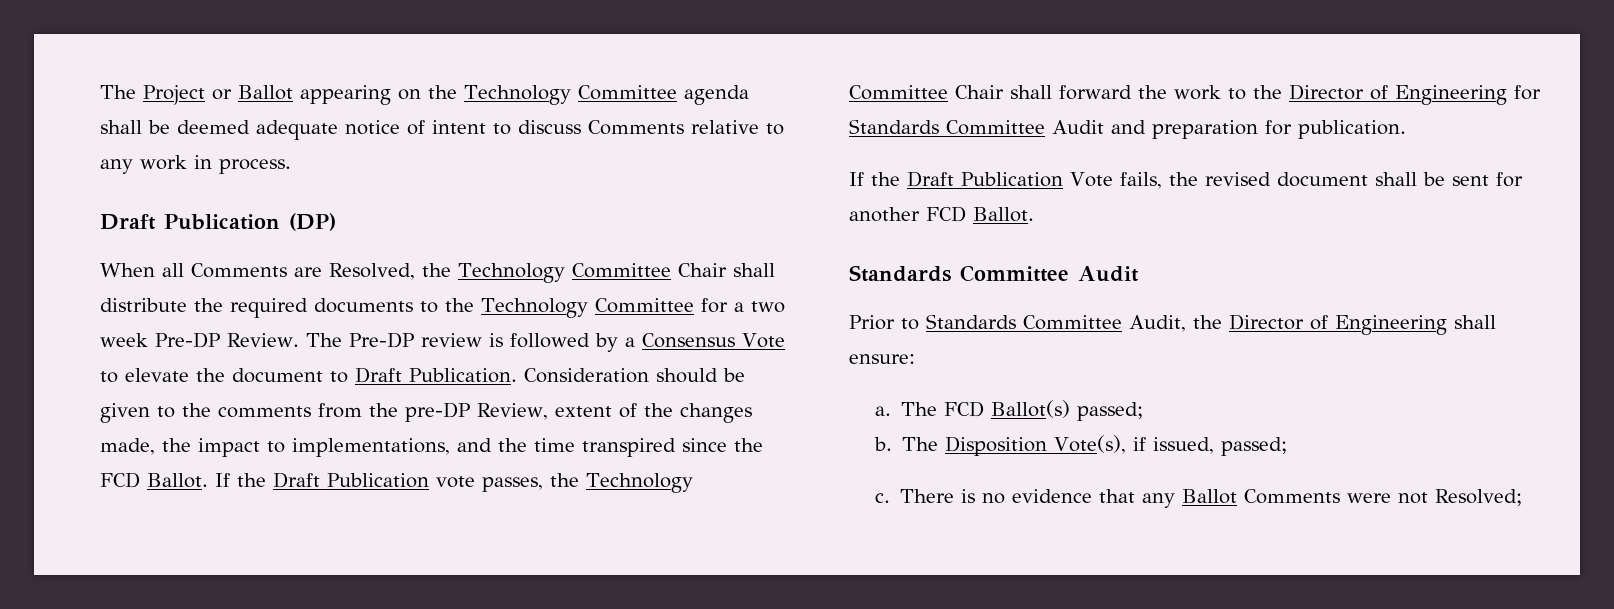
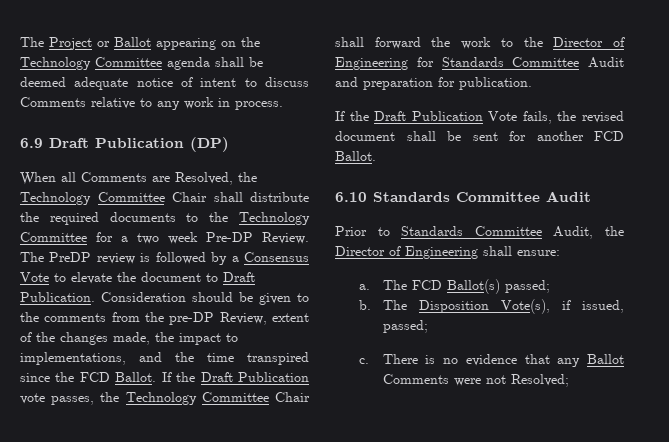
(291, 166) none -> [20,138,43,148] 6.9
[348,332,414,348] Pre-DP -> [49,252,92,262] PreDP
(1034, 214) none -> [335,192,367,202] 6.10

